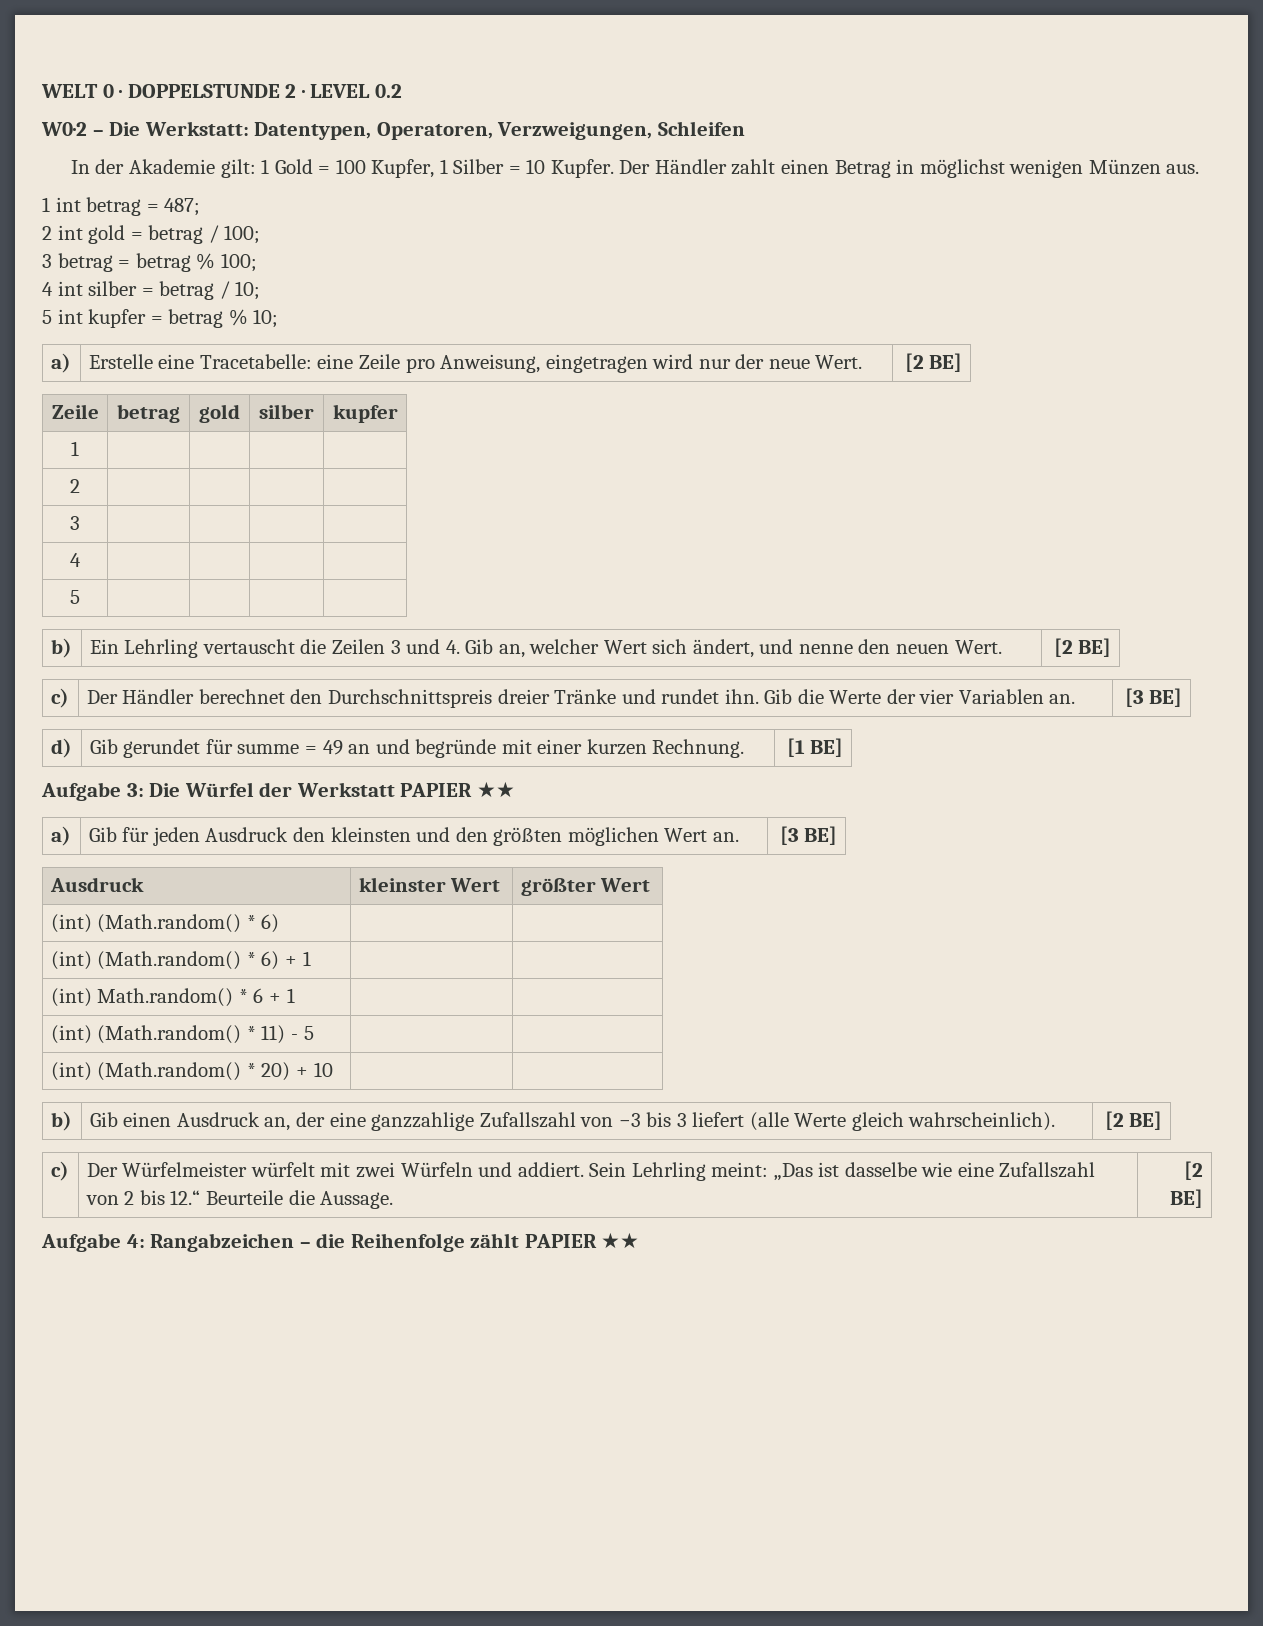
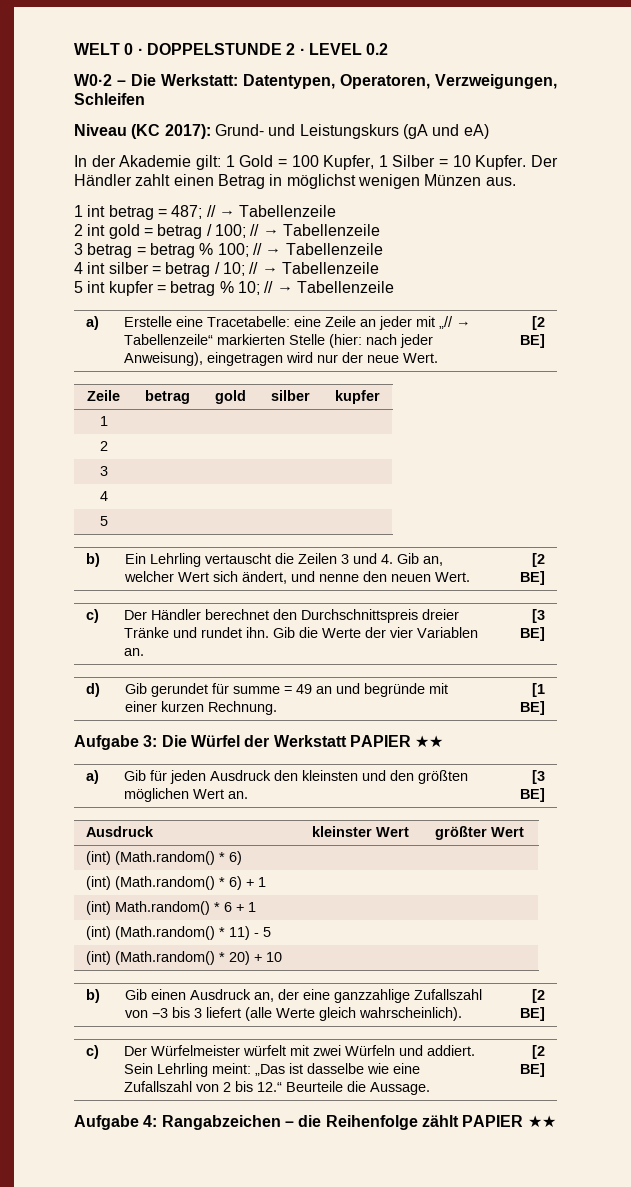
(745, 128) none -> [74,124,489,139] // Niveau (KC 2017): Grund- und Leistungskurs (gA und eA)
(201, 207) none -> [206,205,337,217] // → Tabellenzeile
(261, 234) none -> [250,224,380,236] // → Tabellenzeile
(257, 262) none -> [252,243,383,255] // → Tabellenzeile
(261, 290) none -> [249,262,379,274] // → Tabellenzeile
(279, 318) none -> [264,281,394,293] // → Tabellenzeile
[405,354,541,373] pro Anweisung, -> [360,316,472,330] [124,334,434,348] [124,352,204,366] an jeder mit „// → Tabellenzeile“ markierten Stelle (hier: nach jeder Anweisung),

